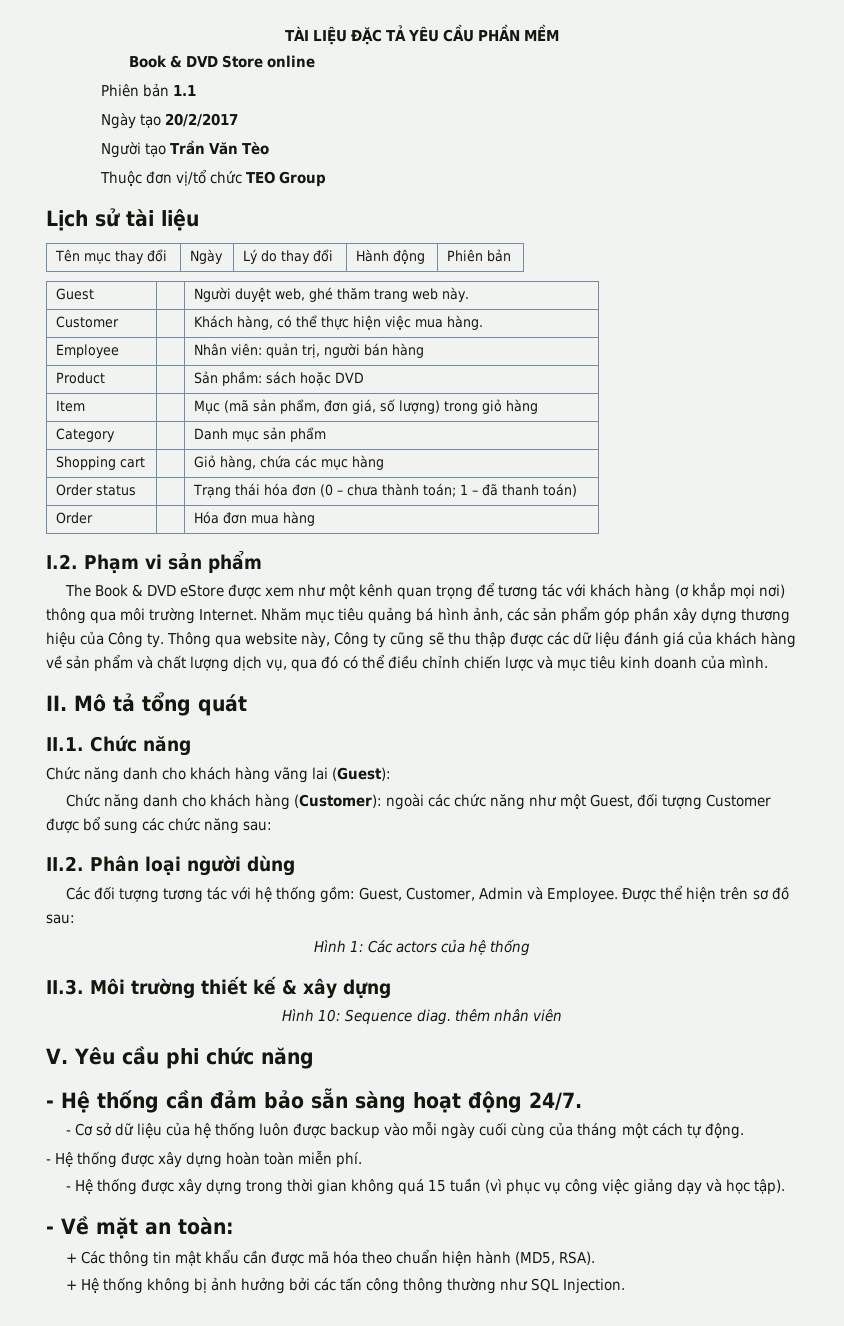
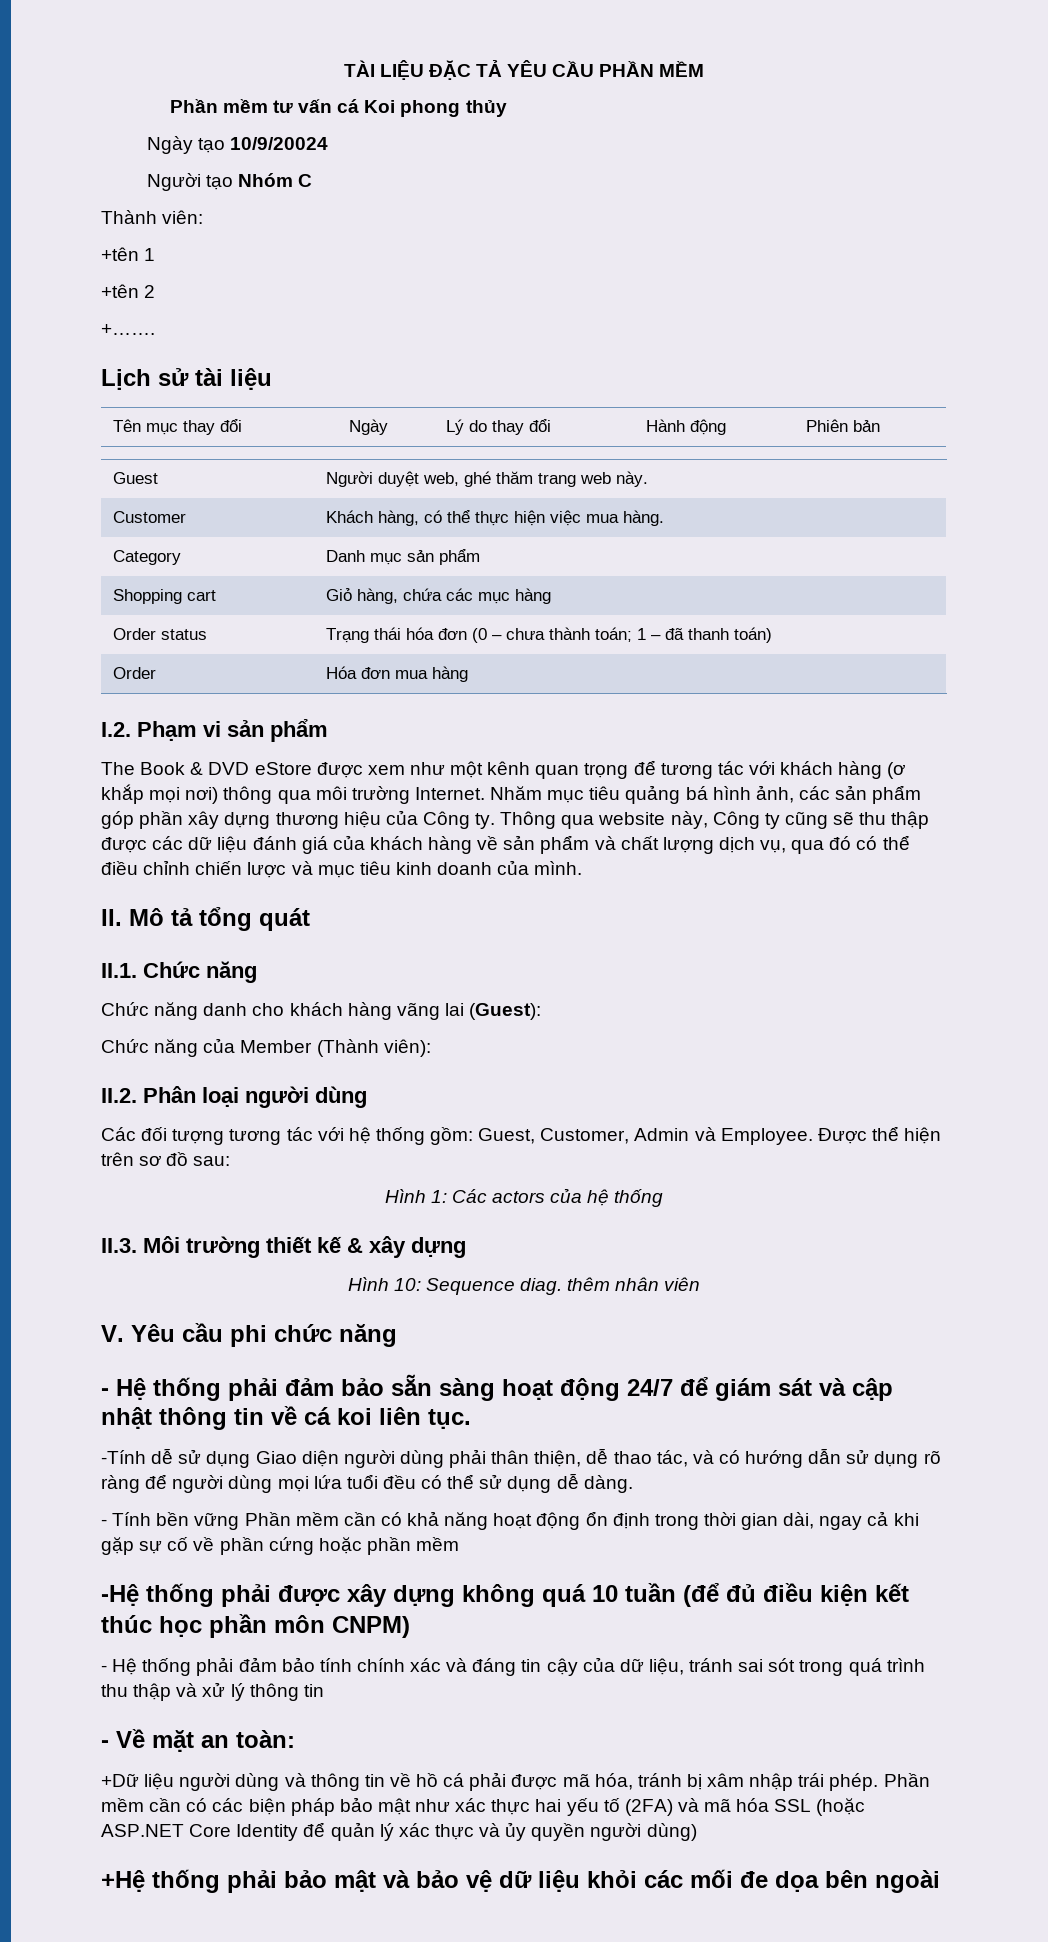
[128,55,315,68] [101,83,197,97] Book & DVD Store online // Phiên bản 1.1 -> [169,99,507,117] Phần mềm tư vấn cá Koi phong thủy
[165,113,239,127] 20/2/2017 -> [230,137,329,150] 10/9/20024
[170,140,270,155] [100,169,327,187] Trần Văn Tèo // Thuộc đơn vị/tổ chức TEO Group -> [238,173,313,187] [101,210,204,224] [101,247,156,261] [101,284,156,298] [101,324,155,335] Nhóm C // Thành viên: // +tên 1 // +tên 2 // +…….
[56,344,120,358] [194,343,425,358] [56,372,106,384] [194,371,365,386] [56,400,86,412] [194,399,539,414] // Employee | | Nhân viên: quản trị, người bán hàng // Product | | Sản phầm: sách hoặc DVD // Item | | Mục (mã sản phẩm, đơn giá, số lượng) trong giỏ hàng -> (665, 518) none
[142,793,772,810] [46,816,273,834] danh cho khách hàng (Customer): ngoài các chức năng như một Guest, đối tượng Customer được bổ sung các chức năng sau: -> [203,1038,431,1057] của Member (Thành viên):
[166,1090,203,1109] cần -> [228,1378,278,1401] phải
[529,1092,582,1110] [65,1121,744,1139] [46,1150,363,1168] [65,1178,785,1195] 24/7. // - Cơ sở dữ liệu của hệ thống luôn được backup vào mỗi ngày cuối cùng của tháng một cách tự động. // - Hệ thống được xây dựng hoàn toàn miễn phí. // - Hệ thống được xây dựng trong thời gian không quá 15 tuần (vì phục vụ công việc giảng dạy và học tập). -> [627,1377,893,1401] [101,1406,471,1430] [101,1448,941,1468] [101,1473,633,1493] [101,1511,919,1530] [101,1537,460,1555] [101,1583,909,1607] [101,1614,410,1638] [101,1657,925,1676] [101,1682,324,1701] 24/7 để giám sát và cập nhật thông tin về cá koi liên tục. // -Tính dễ sử dụng Giao diện người dùng phải thân thiện, dễ thao tác, và có hướng dẫn sử dụng rõ ràng để người dùng mọi lứa tuổi đều có thể sử dụng dễ dàng. // - Tính bền vững Phần mềm cần có khả năng hoạt động ổn định trong thời gian dài, ngay cả khi gặp sự cố về phần cứng hoặc phần mềm // -Hệ thống phải được xây dựng không quá 10 tuần (để đủ điều kiện kết thúc học phần môn CNPM) // - Hệ thống phải đảm bảo tính chính xác và đáng tin cậy của dữ liệu, tránh sai sót trong quá trình thu thập và xử lý thông tin
[65,1249,596,1267] [65,1277,626,1294] + Các thông tin mật khẩu cần được mã hóa theo chuẩn hiện hành (MD5, RSA). // + Hệ thống không bị ảnh hưởng bởi các tấn công thông thường như SQL Injection. -> [101,1772,930,1791] [101,1797,866,1816] [101,1822,697,1841] [101,1869,940,1893] +Dữ liệu người dùng và thông tin về hồ cá phải được mã hóa, tránh bị xâm nhập trái phép. Phần mềm cần có các biện pháp bảo mật như xác thực hai yếu tố (2FA) và mã hóa SSL (hoặc ASP.NET Core Identity để quản lý xác thực và ủy quyền người dùng) // +Hệ thống phải bảo mật và bảo vệ dữ liệu khỏi các mối đe dọa bên ngoài

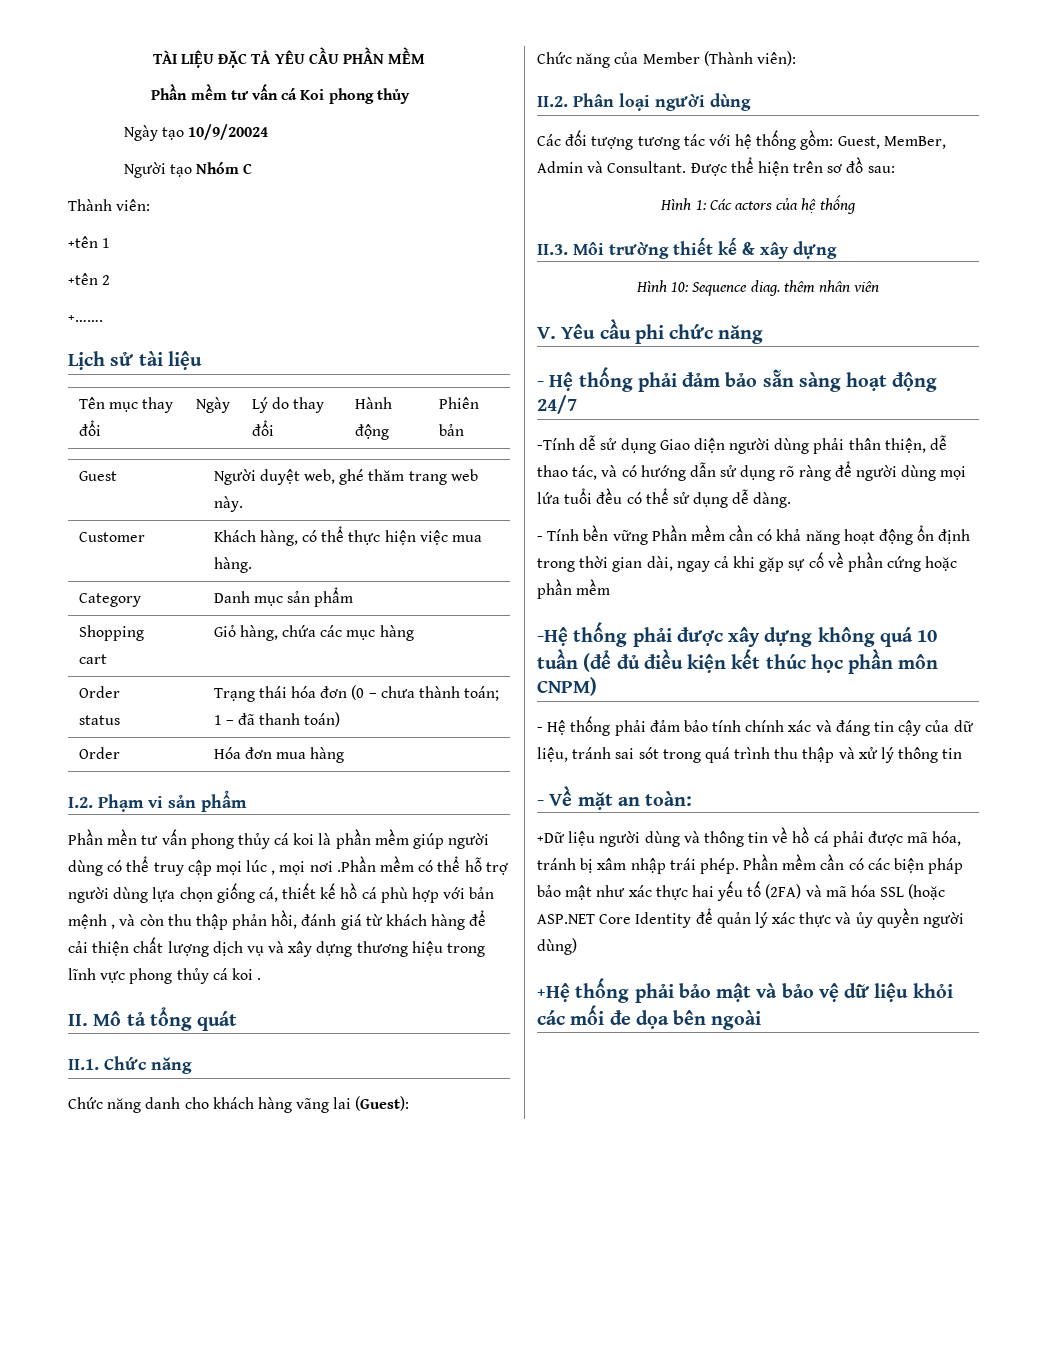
[101,760,906,779] [101,784,922,804] [101,810,930,829] [101,835,910,854] [101,860,583,878] The Book & DVD eStore được xem như một kênh quan trọng để tương tác với khách hàng (ơ khắp mọi nơi) thông qua môi trường Internet. Nhăm mục tiêu quảng bá hình ảnh, các sản phẩm góp phần xây dựng thương hiệu của Công ty. Thông qua website này, Công ty cũng sẽ thu thập được các dữ liệu đánh giá của khách hàng về sản phẩm và chất lượng dịch vụ, qua đó có thể điều chỉnh chiến lược và mục tiêu kinh doanh của mình. -> [68,829,490,849] [68,856,508,876] [68,883,495,903] [68,910,487,930] [68,937,486,957] [68,968,262,984] Phần mền tư vấn phong thủy cá koi là phần mềm giúp người dùng có thể truy cập mọi lúc , mọi nơi .Phần mềm có thể hỗ trợ người dùng lựa chọn giống cá, thiết kế hồ cá phù hợp với bản mệnh , và còn thu thập phản hồi, đánh giá từ khách hàng để cải thiện chất lượng dịch vụ và xây dựng thương hiệu trong lĩnh vực phong thủy cá koi .
[540,1128,630,1144] Customer, -> [883,136,946,149] MemBer,
[720,1128,813,1145] Employee. -> [607,161,687,173] Consultant.
[680,1377,893,1401] [101,1406,471,1430] để giám sát và cập nhật thông tin về cá koi liên tục. -> (577, 404) none

